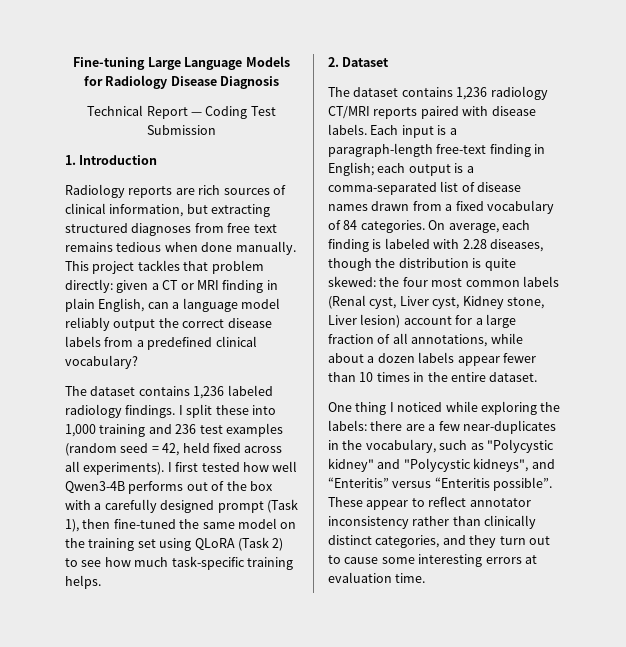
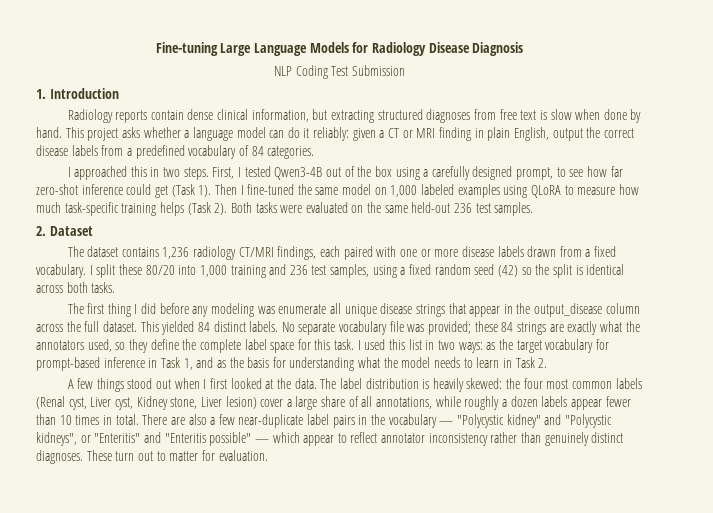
[87,105,202,119] Technical Report — -> [274,66,293,76] NLP
[175,185,286,195] are rich sources of -> [150,109,214,120] contain dense
[65,241,296,255] [65,260,264,274] [65,279,113,293] remains tedious when done manually. This project tackles that problem directly: -> [539,109,642,123] [36,127,350,141] is slow when done by hand. This project asks whether a language model can do it reliably:
[147,298,280,312] [65,317,110,331] can a language model reliably -> (549, 134) none
[215,336,257,347] [65,355,138,369] [65,385,273,399] [65,404,276,418] [65,423,283,437] [65,442,283,456] [65,461,298,475] [65,481,184,494] clinical vocabulary? // The dataset contains 1,236 labeled radiology findings. I split these into 1,000 training and 236 test examples (random seed = 42, held fixed across all experiments). I first tested how well Qwen3-4B performs -> [188,145,315,159] [67,166,323,180] vocabulary of 84 categories. // I approached this in two steps. First, I tested Qwen3-4B
[65,500,91,510] with -> [395,167,420,180] using
[217,499,298,513] [65,519,111,532] prompt (Task 1), then -> [516,166,623,180] [36,184,244,198] prompt, to see how far zero-shot inference could get (Task 1). Then I
[65,537,284,551] [65,556,293,570] [65,575,101,589] the training set using QLoRA (Task 2) to see how much task-specific training helps. -> [390,184,639,198] [36,202,534,216] 1,000 labeled examples using QLoRA to measure how much task-specific training helps (Task 2). Both tasks were evaluated on the same held-out 236 test samples.
[373,106,536,119] [328,124,457,138] [328,143,546,157] [328,162,474,176] [328,181,522,195] [328,200,554,214] [328,220,530,233] [328,238,543,252] [328,258,396,271] reports paired with disease labels. Each input is a paragraph-length free-text finding in English; each output is a comma-separated list of disease names drawn from a fixed vocabulary of 84 categories. On average, each finding is labeled with 2.28 diseases, though the -> [277,246,617,260] [36,264,625,278] [36,282,116,293] [67,303,640,317] [36,321,640,335] [36,339,609,353] [36,357,548,371] [67,378,362,392] findings, each paired with one or more disease labels drawn from a fixed vocabulary. I split these 80/20 into 1,000 training and 236 test samples, using a fixed random seed (42) so the split is identical across both tasks. // The first thing I did before any modeling was enumerate all unique disease strings that appear in the output_disease column across the full dataset. This yielded 84 distinct labels. No separate vocabulary file was provided; these 84 strings are exactly what the annotators used, so they define the complete label space for this task. I used this list in two ways: as the target vocabulary for prompt-based inference in Task 1, and as the basis for understanding what the model needs to learn in Task 2. // A few things stood out when I first looked at the data. The label
[484,258,516,271] quite -> [432,378,464,392] heavily
[403,315,473,325] account for -> [260,399,284,407] cover
[328,334,374,344] fraction -> [321,396,346,407] share
[328,353,364,363] about -> [464,396,500,410] roughly
[427,372,538,382] [328,401,561,415] [328,420,556,434] [328,439,484,453] the entire dataset. // One thing I noticed while exploring the labels: there are a few near-duplicates in the vocabulary, such as -> [115,414,454,428] total. There are also a few near-duplicate label pairs in the vocabulary —
[531,459,555,469] [328,477,553,491] [328,497,363,507] and “Enteritis” versus “Enteritis possible”. These -> [80,432,300,446] or "Enteritis" and "Enteritis possible" — which
[484,515,537,529] [328,535,550,548] [328,554,537,567] [328,572,426,583] clinically distinct categories, and they turn out to cause some interesting errors at evaluation time. -> [544,432,624,446] [36,450,268,464] genuinely distinct diagnoses. These turn out to matter for evaluation.

